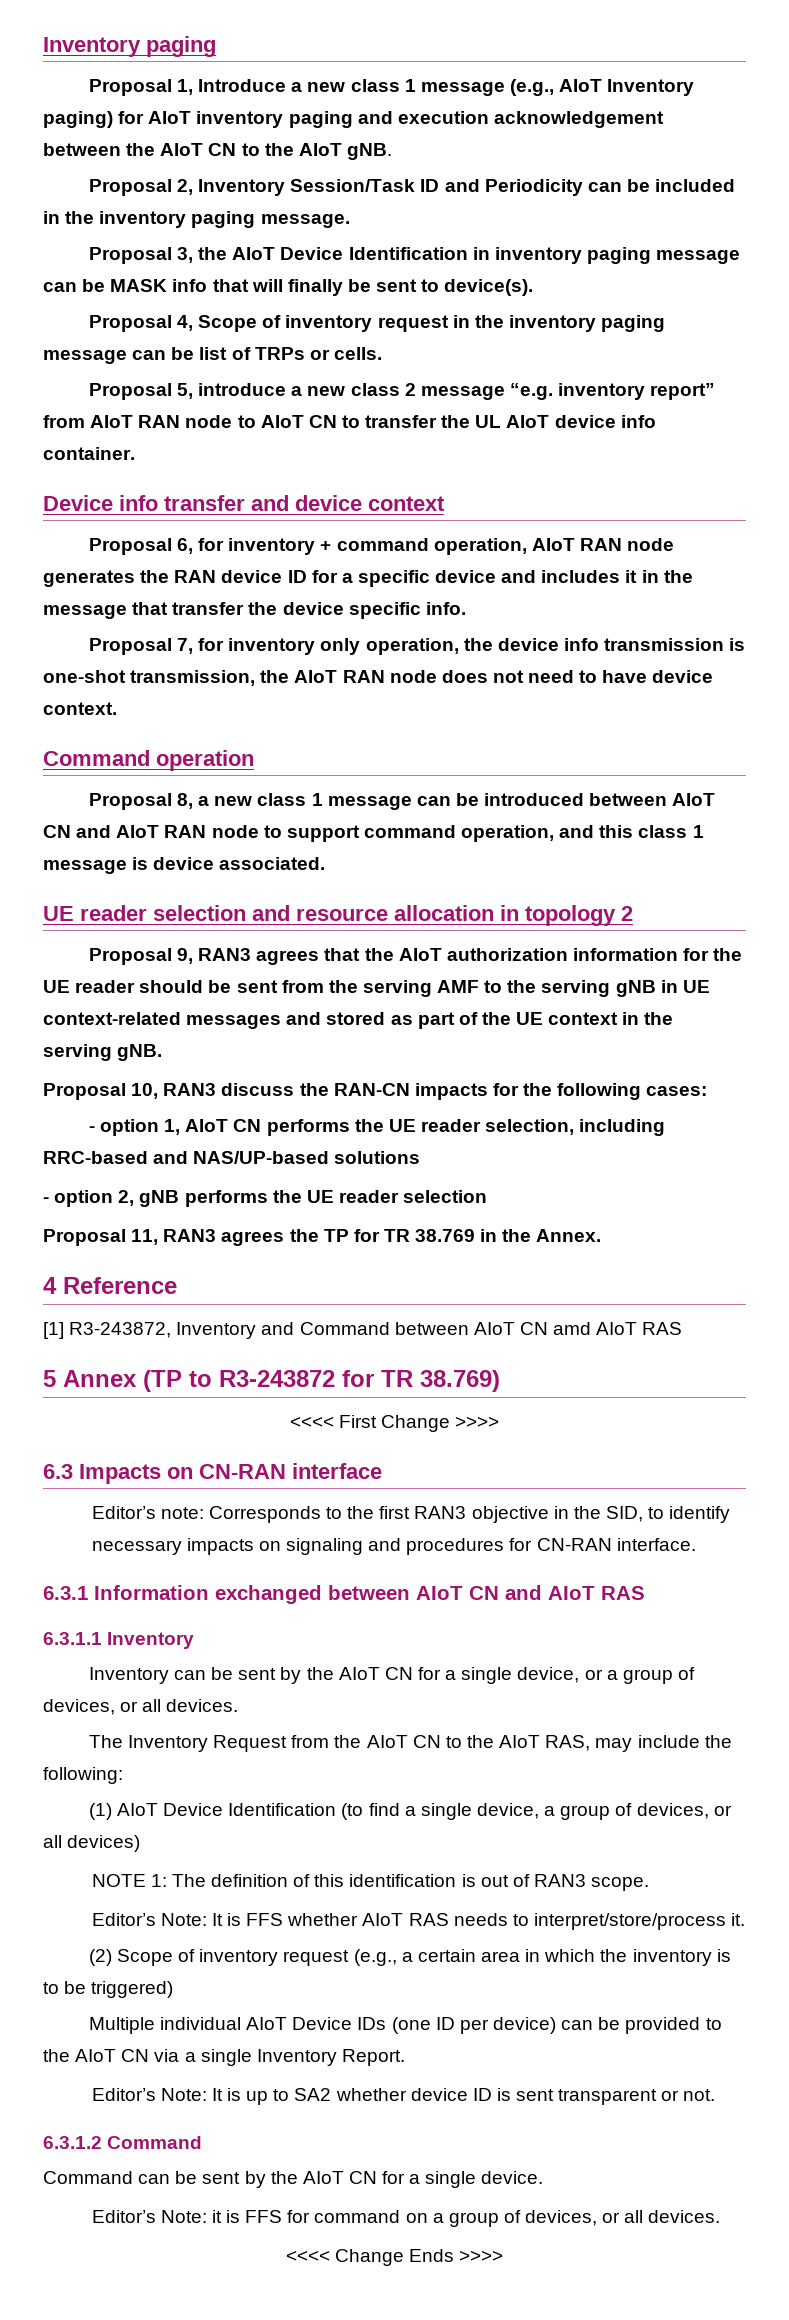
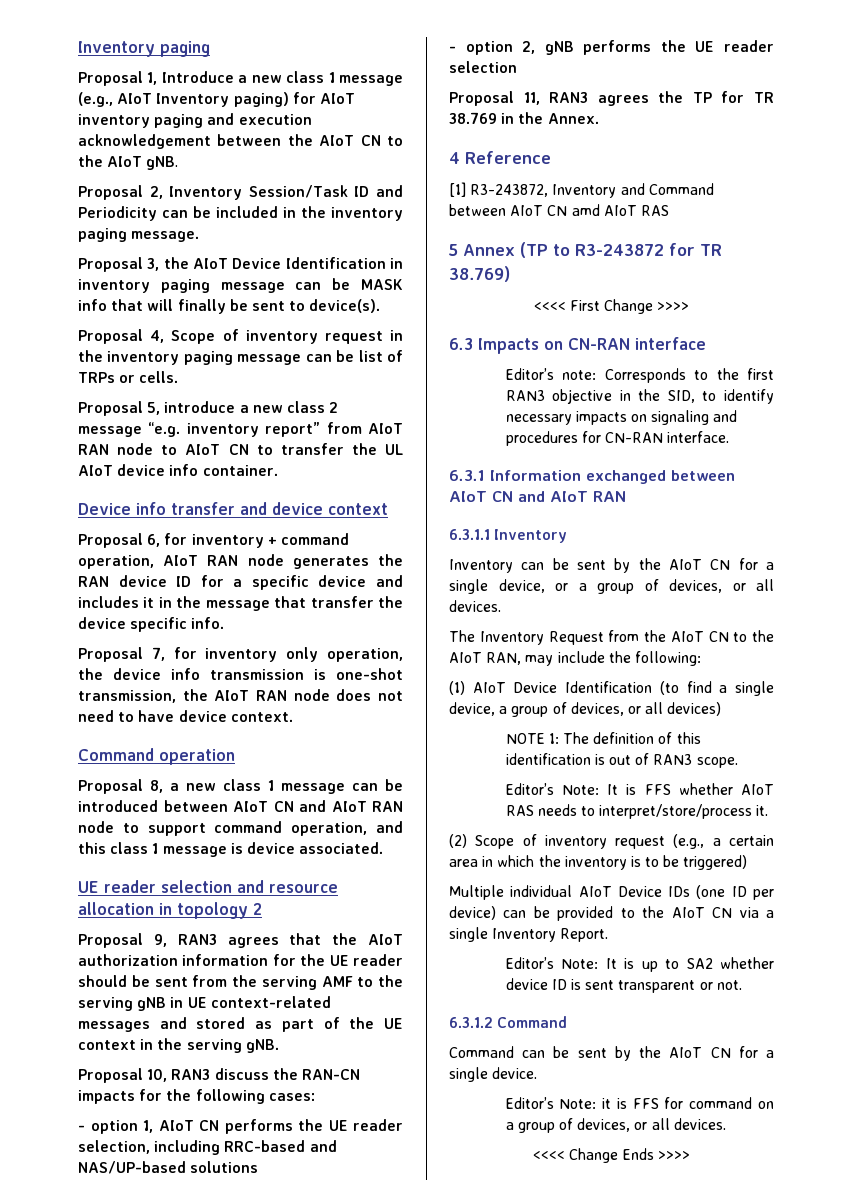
[601,1586,645,1600] RAS -> [593,491,626,502] RAN
[545,1735,591,1751] RAS, -> [486,652,522,665] RAN,

